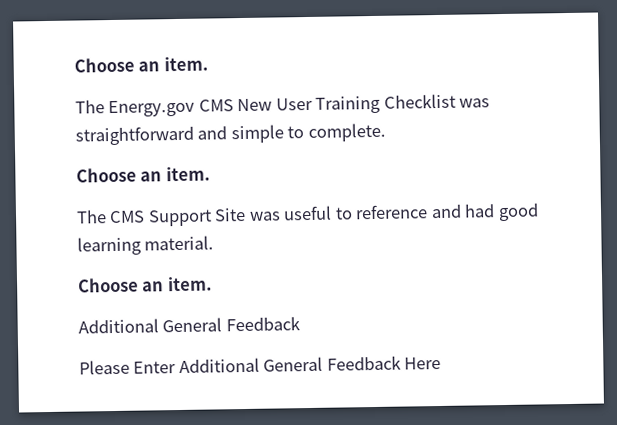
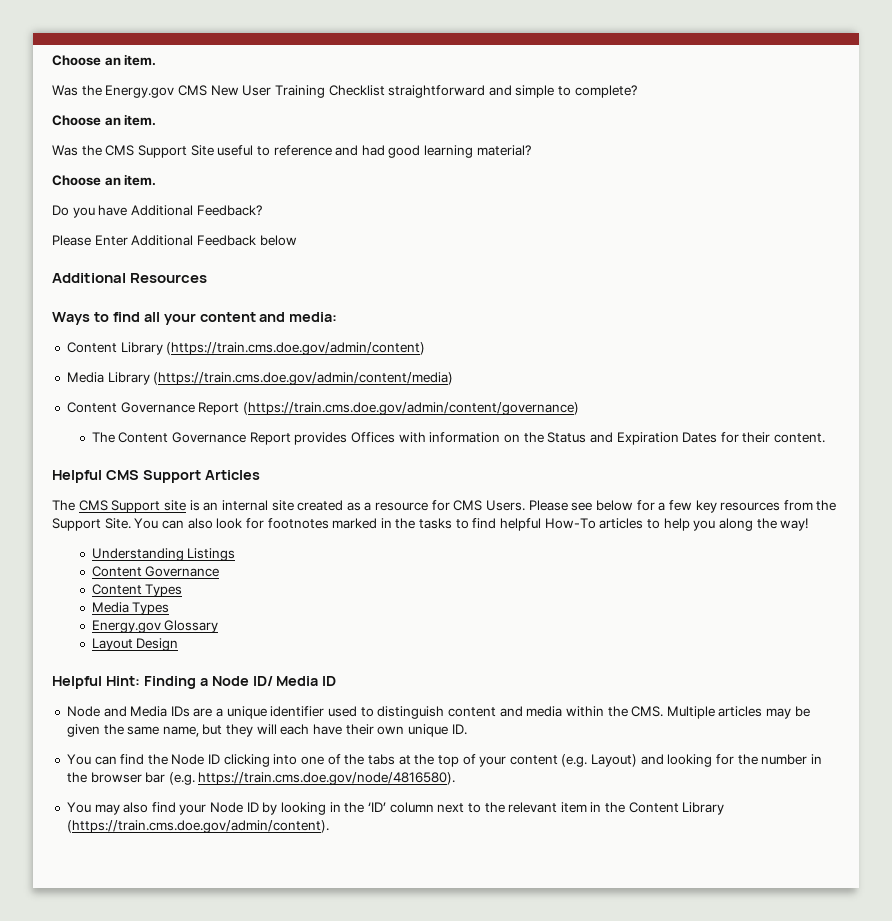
[74,56,208,73] [75,100,105,114] Choose an item. // The -> [52,54,157,66] [52,85,102,96] Choose an item. // Was the
[459,98,491,108] was -> (385, 90) none
[307,122,386,143] [76,166,210,183] [76,210,107,224] complete. // Choose an item. // The -> [574,85,637,98] [52,114,157,126] [52,145,102,156] complete? // Choose an item. // Was the
[248,211,281,221] was -> (214, 150) none
[144,235,215,251] [77,276,212,293] [78,316,300,334] [79,355,442,375] material. // Choose an item. // Additional General Feedback // Please Enter Additional General Feedback Here -> [476,145,531,156] [52,174,157,186] [52,205,262,218] [52,235,297,246] [52,273,208,283] [52,312,338,325] [66,342,426,355] [66,372,454,385] [66,402,579,415] [91,432,826,445] [52,470,260,483] [52,500,837,513] [52,518,809,531] [91,548,236,561] [91,566,220,577] [91,584,183,597] [91,602,170,615] [91,620,219,633] [91,638,179,651] [52,676,337,689] [66,706,810,719] [66,724,467,737] [66,754,822,767] [66,772,456,785] [66,802,725,815] [66,820,329,833] material? // Choose an item. // Do you have Additional Feedback? // Please Enter Additional Feedback below // Additional Resources // Ways to find all your content and media: // Content Library (https://train.cms.doe.gov/admin/content) // Media Library (https://train.cms.doe.gov/admin/content/media) // Content Governance Report (https://train.cms.doe.gov/admin/content/governance) // The Content Governance Report provides Offices with information on the Status and Expiration Dates for their content. // Helpful CMS Support Articles // The CMS Support site is an internal site created as a resource for CMS Users. Please see below for a few key resources from the Support Site. You can also look for footnotes marked in the tasks to find helpful How-To articles to help you along the way! // Understanding Listings // Content Governance // Content Types // Media Types // Energy.gov Glossary // Layout Design // Helpful Hint: Finding a Node ID/ Media ID // Node and Media IDs are a unique identifier used to distinguish content and media within the CMS. Multiple articles may be given the same name, but they will each have their own unique ID. // You can find the Node ID clicking into one of the tabs at the top of your content (e.g. Layout) and looking for the number in the browser bar (e.g. https://train.cms.doe.gov/node/4816580). // You may also find your Node ID by looking in the ‘ID’ column next to the relevant item in the Content Library (https://train.cms.doe.gov/admin/content).

